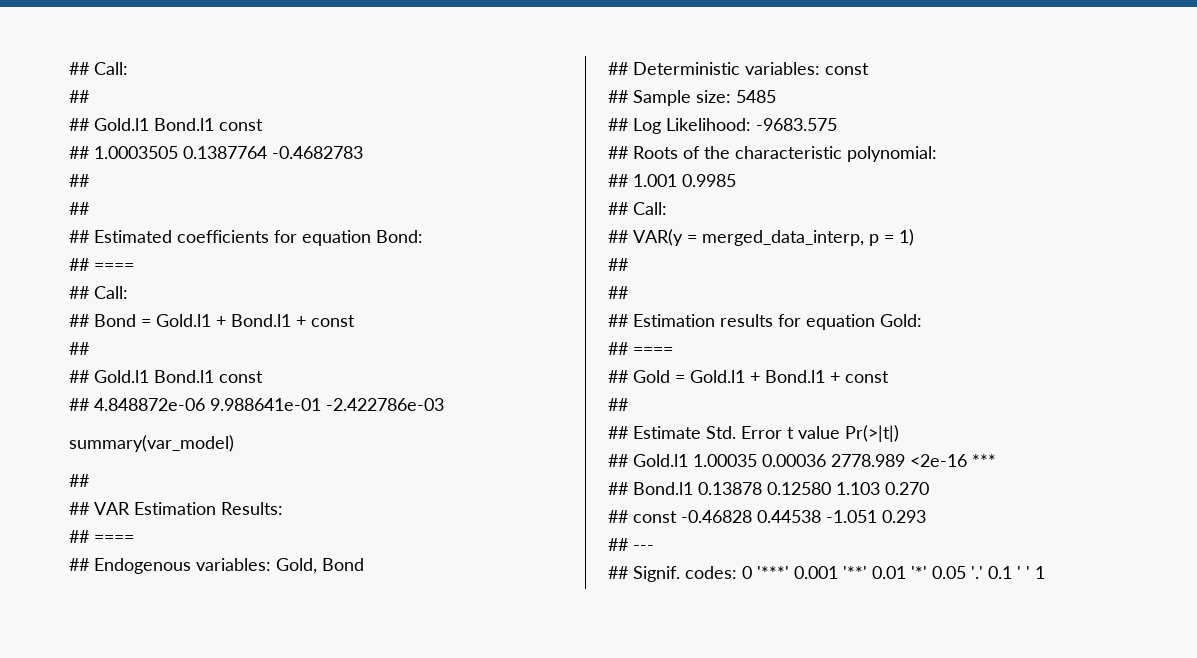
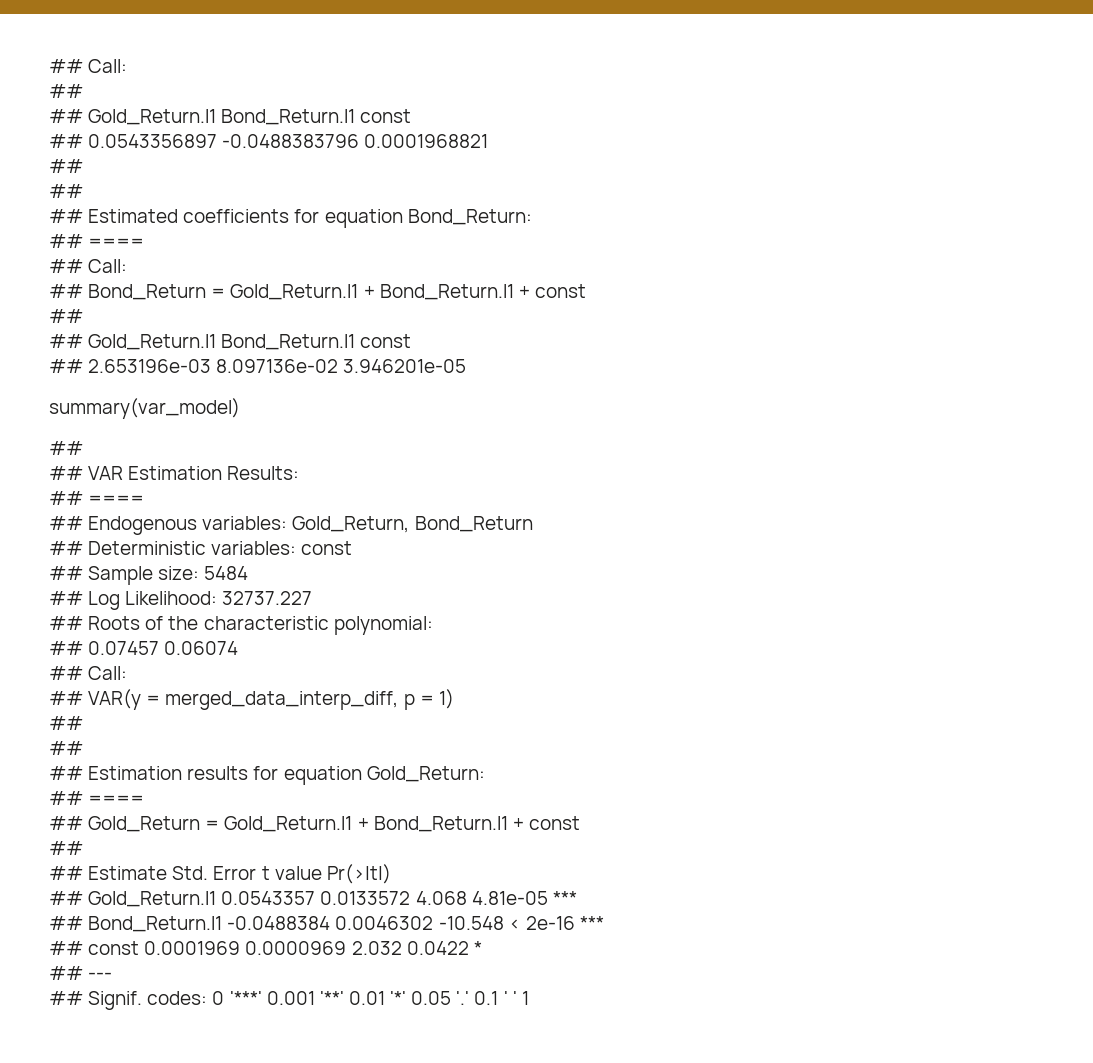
[94,118,263,131] [69,146,363,159] Gold.l1 Bond.l1 const // ## 1.0003505 0.1387764 -0.4682783 -> [88,109,412,125] [49,134,489,148] Gold_Return.l1 Bond_Return.l1 const // ## 0.0543356897 -0.0488383796 0.0001968821
[376,230,423,243] Bond: -> [407,209,532,225] Bond_Return:
[94,314,355,327] [69,342,89,355] [69,370,263,383] [69,398,444,411] Bond = Gold.l1 + Bond.l1 + const // ## // ## Gold.l1 Bond.l1 const // ## 4.848872e-06 9.988641e-01 -2.422786e-03 -> [88,284,586,300] [49,309,83,323] [49,334,412,350] [49,359,467,373] Bond_Return = Gold_Return.l1 + Bond_Return.l1 + const // ## // ## Gold_Return.l1 Bond_Return.l1 const // ## 2.653196e-03 8.097136e-02 3.946201e-05
[276,558,364,574] Gold, Bond -> [292,516,533,533] Gold_Return, Bond_Return
[736,90,776,103] 5485 -> [204,566,249,580] 5484
[756,118,837,131] -9683.575 -> [222,591,313,605] 32737.227
[633,174,736,187] 1.001 0.9985 -> [88,641,239,655] 0.07457 0.06074
[702,230,864,246] merged_data_interp, -> [165,691,399,710] merged_data_interp_diff,
[880,314,922,327] [608,342,673,355] [608,370,825,383] Gold: // ## ==== // ## Gold = Gold.l1 + Bond.l1 -> [366,766,485,782] [49,791,145,805] [49,816,508,832] Gold_Return: // ## ==== // ## Gold_Return = Gold_Return.l1 + Bond_Return.l1
[633,454,996,467] [608,482,929,495] [608,510,926,523] Gold.l1 1.00035 0.00036 2778.989 <2e-16 *** // ## Bond.l1 0.13878 0.12580 1.103 0.270 // ## const -0.46828 0.44538 -1.051 0.293 -> [88,891,577,907] [49,916,604,932] [49,941,482,955] Gold_Return.l1 0.0543357 0.0133572 4.068 4.81e-05 *** // ## Bond_Return.l1 -0.0488384 0.0046302 -10.548 < 2e-16 *** // ## const 0.0001969 0.0000969 2.032 0.0422 *

